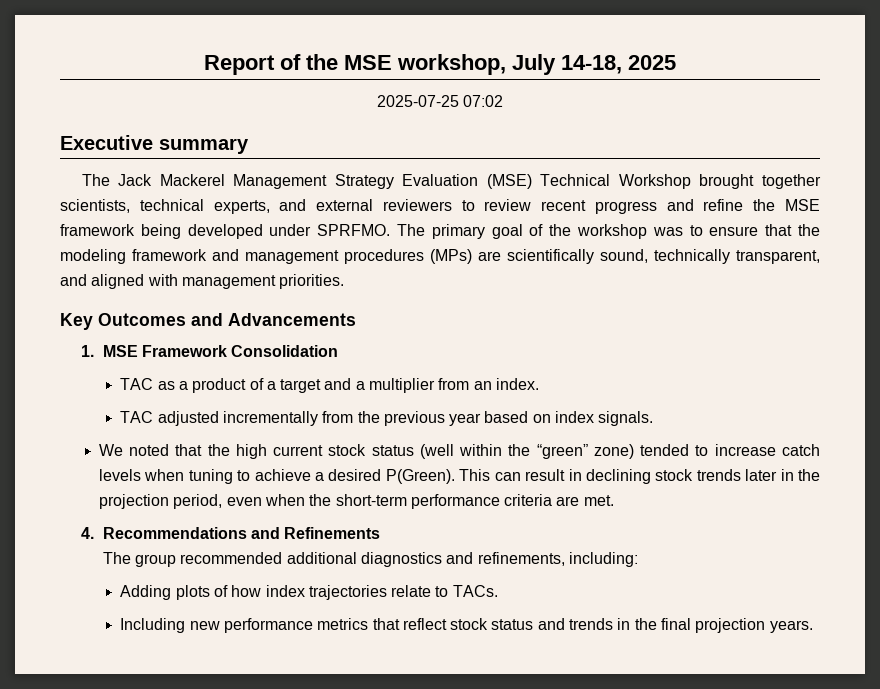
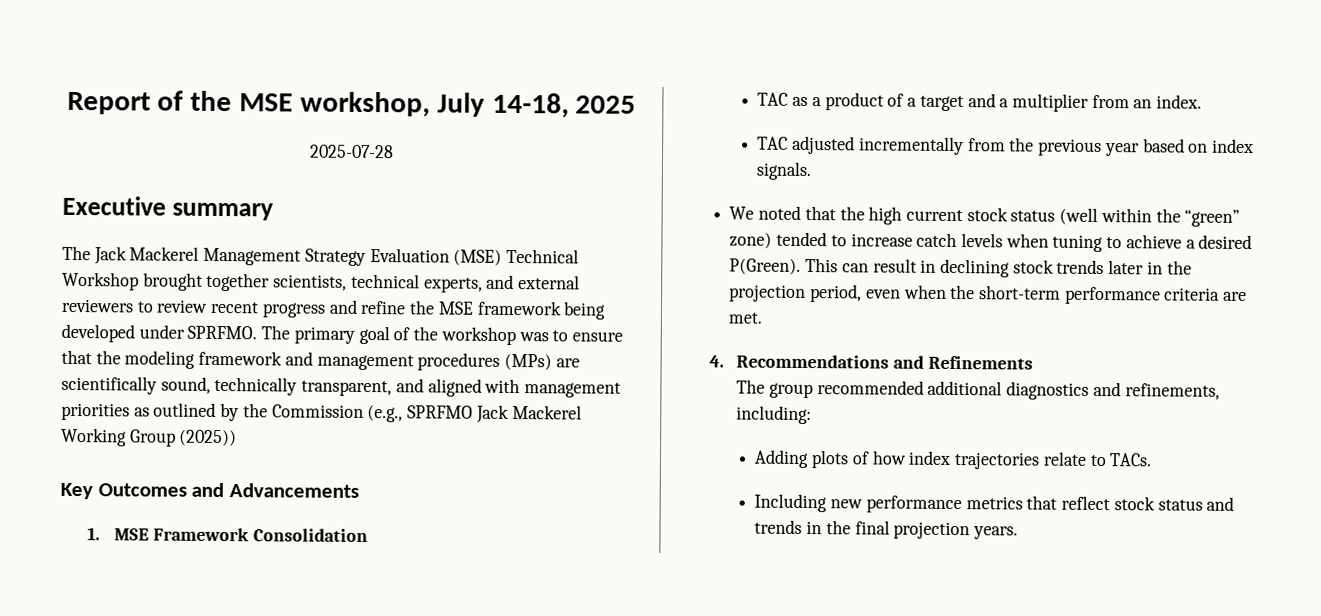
[376,95,504,107] 2025-07-25 07:02 -> [309,144,394,159] 2025-07-28
[279,274,345,289] priorities. -> [61,402,582,423] [61,427,238,447] priorities as outlined by the Commission (e.g., SPRFMO Jack Mackerel Working Group (2025))

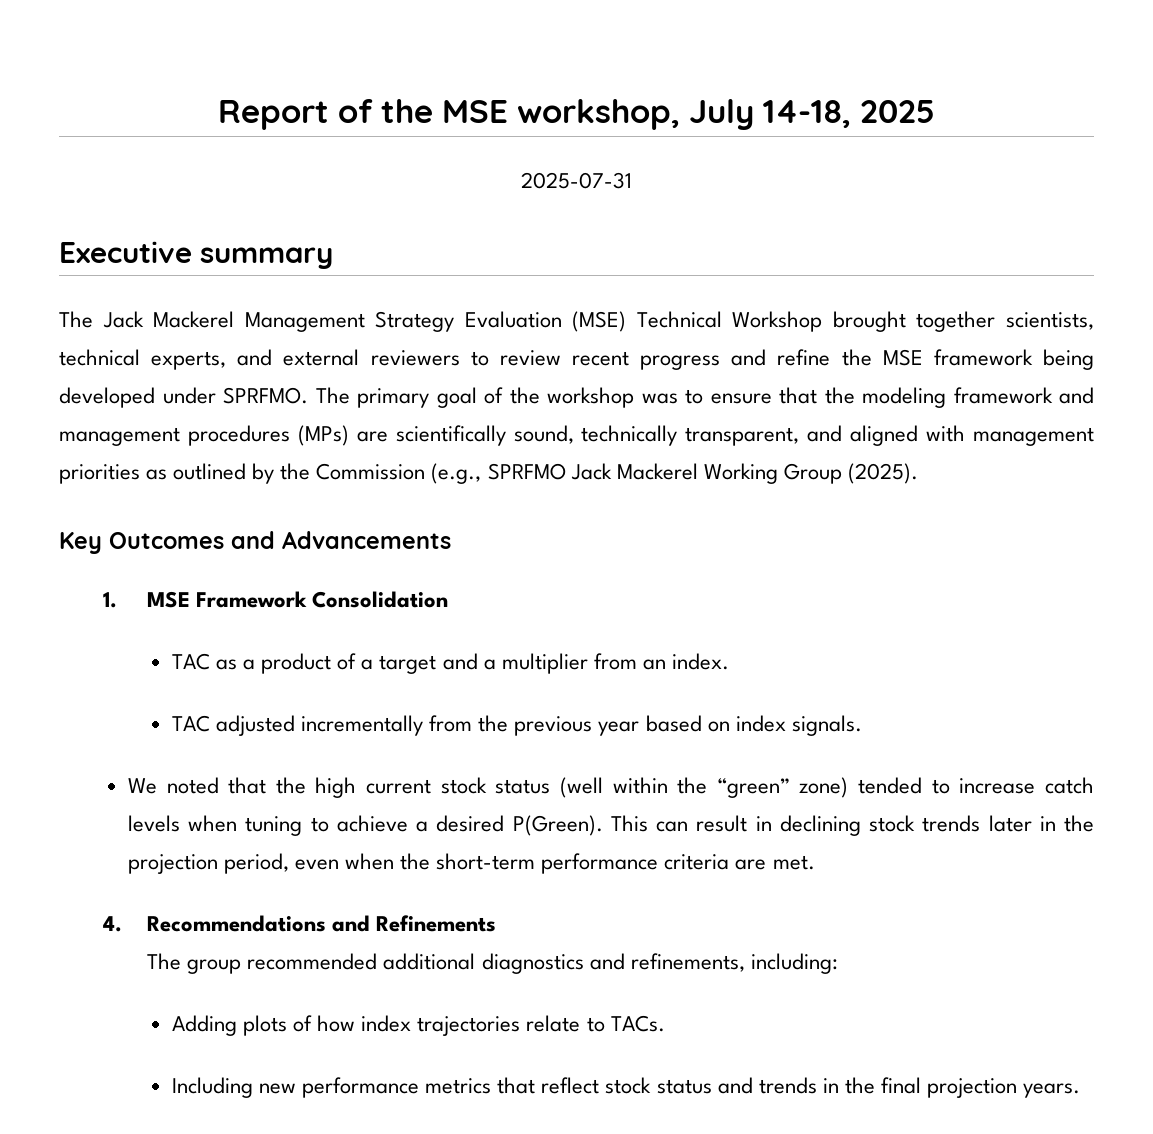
[309,144,394,159] 2025-07-28 -> [521,172,632,189] 2025-07-31
[179,429,238,447] (2025)) -> [847,463,918,484] (2025).

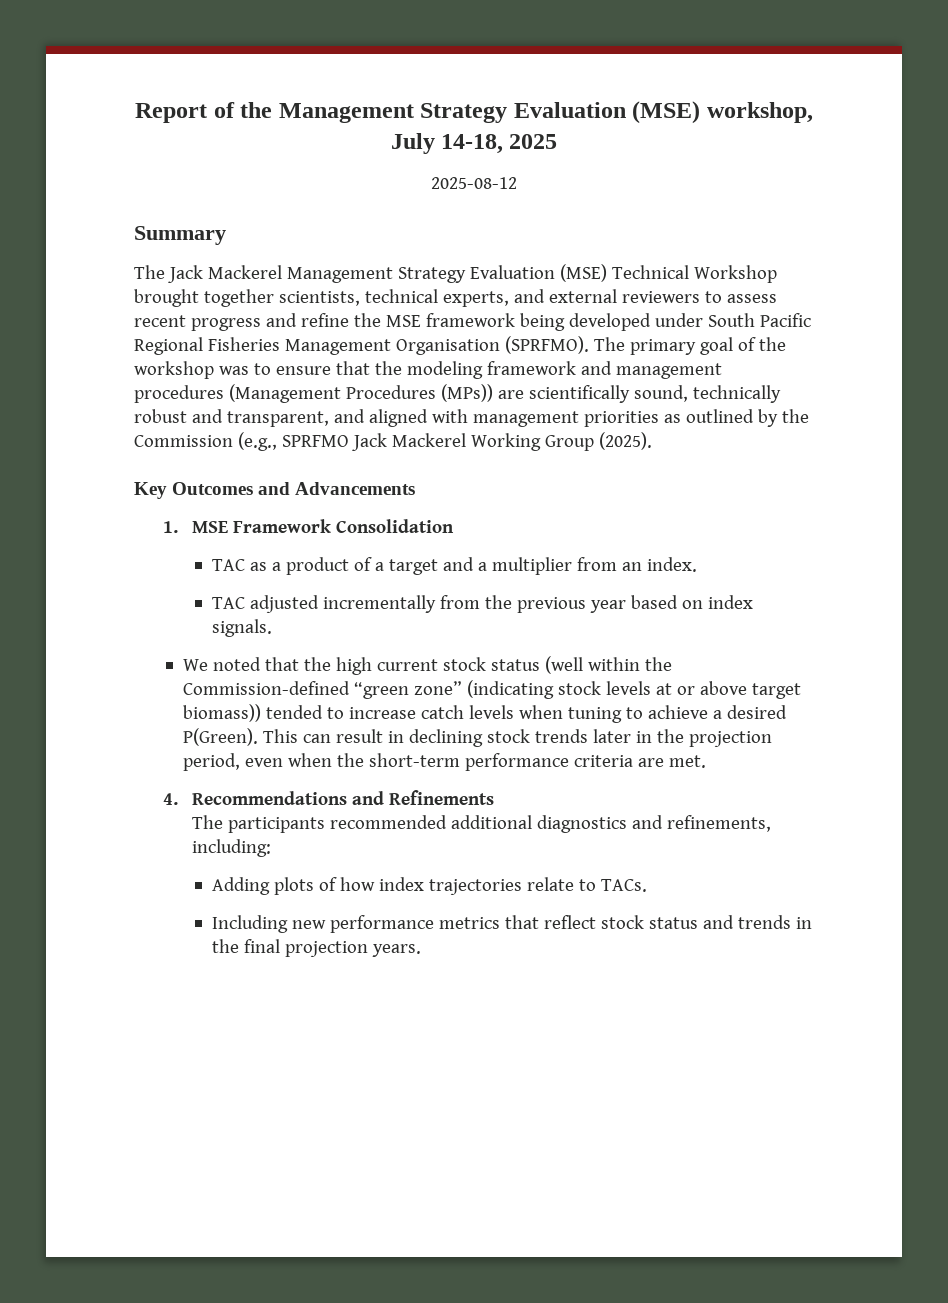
[442,100,508,123] MSE -> [278,101,701,124] Management Strategy Evaluation (MSE)
[521,172,632,189] [59,241,333,269] 2025-07-31 // Executive summary -> [431,177,517,189] [134,226,226,245] 2025-08-12 // Summary
[499,350,561,366] review -> [726,294,777,303] assess
[223,387,308,404] SPRFMO. -> [707,313,811,327] [134,336,589,355] South Pacific Regional Fisheries Management Organisation (SPRFMO).
[297,425,349,446] (MPs) -> [228,384,493,403] (Management Procedures (MPs))
(678, 435) none -> [134,409,223,423] robust and
[716,777,849,798] “green” zone) -> [183,680,802,699] [183,704,262,722] Commission-defined “green zone” (indicating stock levels at or above target biomass))
[187,959,242,974] group -> [227,817,325,833] participants

